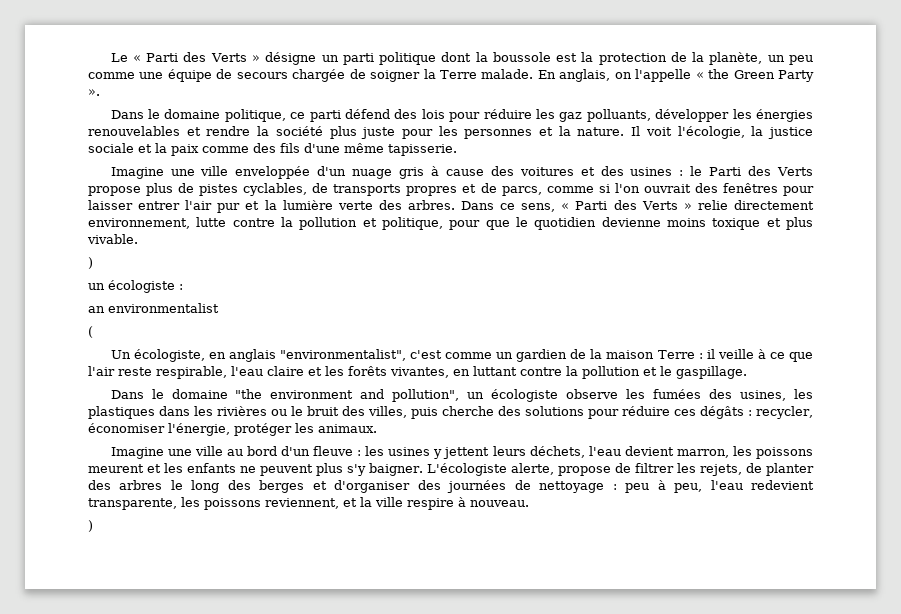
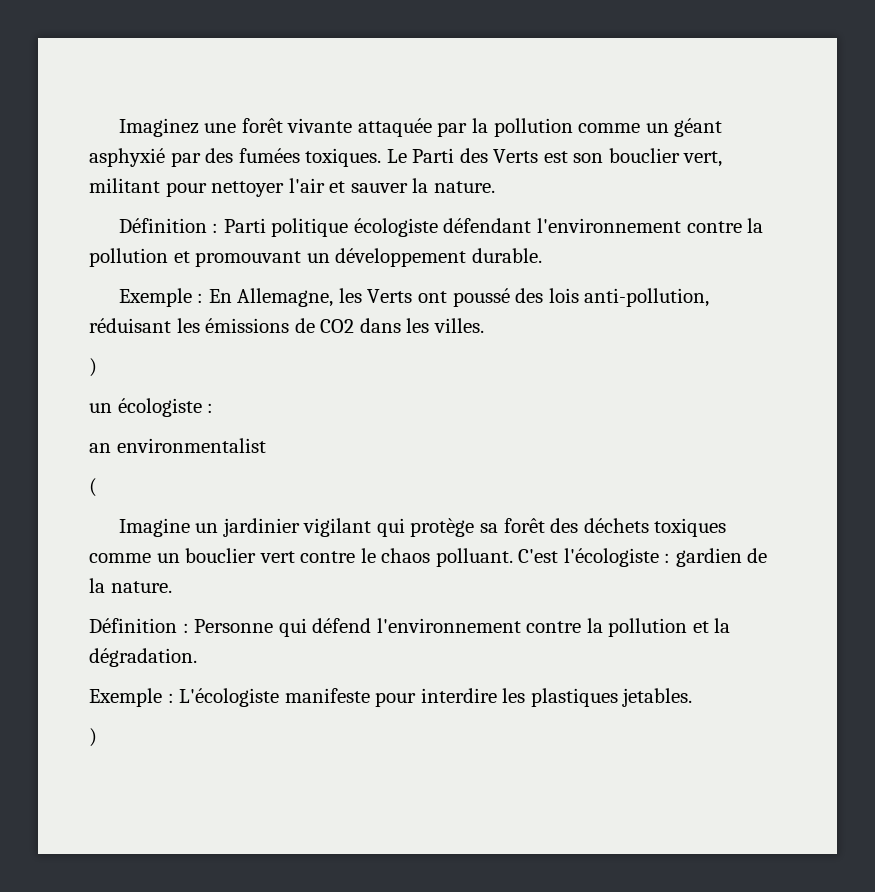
[110,52,813,65] [88,69,815,82] [88,89,100,96] [110,109,814,122] [88,126,814,139] [88,143,457,156] [110,166,814,179] [88,183,814,196] [88,200,815,213] [88,217,814,230] [87,234,138,244] Le « Parti des Verts » désigne un parti politique dont la boussole est la protection de la planète, un peu comme une équipe de secours chargée de soigner la Terre malade. En anglais, on l'appelle « the Green Party ». // Dans le domaine politique, ce parti défend des lois pour réduire les gaz polluants, développer les énergies renouvelables et rendre la société plus juste pour les personnes et la nature. Il voit l'écologie, la justice sociale et la paix comme des fils d'une même tapisserie. // Imagine une ville enveloppée d'un nuage gris à cause des voitures et des usines : le Parti des Verts propose plus de pistes cyclables, de transports propres et de parcs, comme si l'on ouvrait des fenêtres pour laisser entrer l'air pur et la lumière verte des arbres. Dans ce sens, « Parti des Verts » relie directement environnement, lutte contre la pollution et politique, pour que le quotidien devienne moins toxique et plus vivable. -> [118,118,723,137] [89,148,723,167] [89,178,495,197] [118,218,764,237] [89,248,542,267] [118,288,710,307] [89,318,484,333] Imaginez une forêt vivante attaquée par la pollution comme un géant asphyxié par des fumées toxiques. Le Parti des Verts est son bouclier vert, militant pour nettoyer l'air et sauver la nature. // Définition : Parti politique écologiste défendant l'environnement contre la pollution et promouvant un développement durable. // Exemple : En Allemagne, les Verts ont poussé des lois anti-pollution, réduisant les émissions de CO2 dans les villes.
[110,349,814,362] [88,366,747,379] [110,389,813,402] [88,406,814,419] [88,423,377,436] [110,446,814,459] [88,463,815,476] [88,480,815,493] [88,497,529,510] Un écologiste, en anglais "environmentalist", c'est comme un gardien de la maison Terre : il veille à ce que l'air reste respirable, l'eau claire et les forêts vivantes, en luttant contre la pollution et le gaspillage. // Dans le domaine "the environment and pollution", un écologiste observe les fumées des usines, les plastiques dans les rivières ou le bruit des villes, puis cherche des solutions pour réduire ces dégâts : recycler, économiser l'énergie, protéger les animaux. // Imagine une ville au bord d'un fleuve : les usines y jettent leurs déchets, l'eau devient marron, les poissons meurent et les enfants ne peuvent plus s'y baigner. L'écologiste alerte, propose de filtrer les rejets, de planter des arbres le long des berges et d'organiser des journées de nettoyage : peu à peu, l'eau redevient transparente, les poissons reviennent, et la ville respire à nouveau. -> [118,518,727,537] [89,548,768,567] [89,578,172,593] [89,618,731,637] [89,648,197,667] [89,688,693,707] Imagine un jardinier vigilant qui protège sa forêt des déchets toxiques comme un bouclier vert contre le chaos polluant. C'est l'écologiste : gardien de la nature. // Définition : Personne qui défend l'environnement contre la pollution et la dégradation. // Exemple : L'écologiste manifeste pour interdire les plastiques jetables.

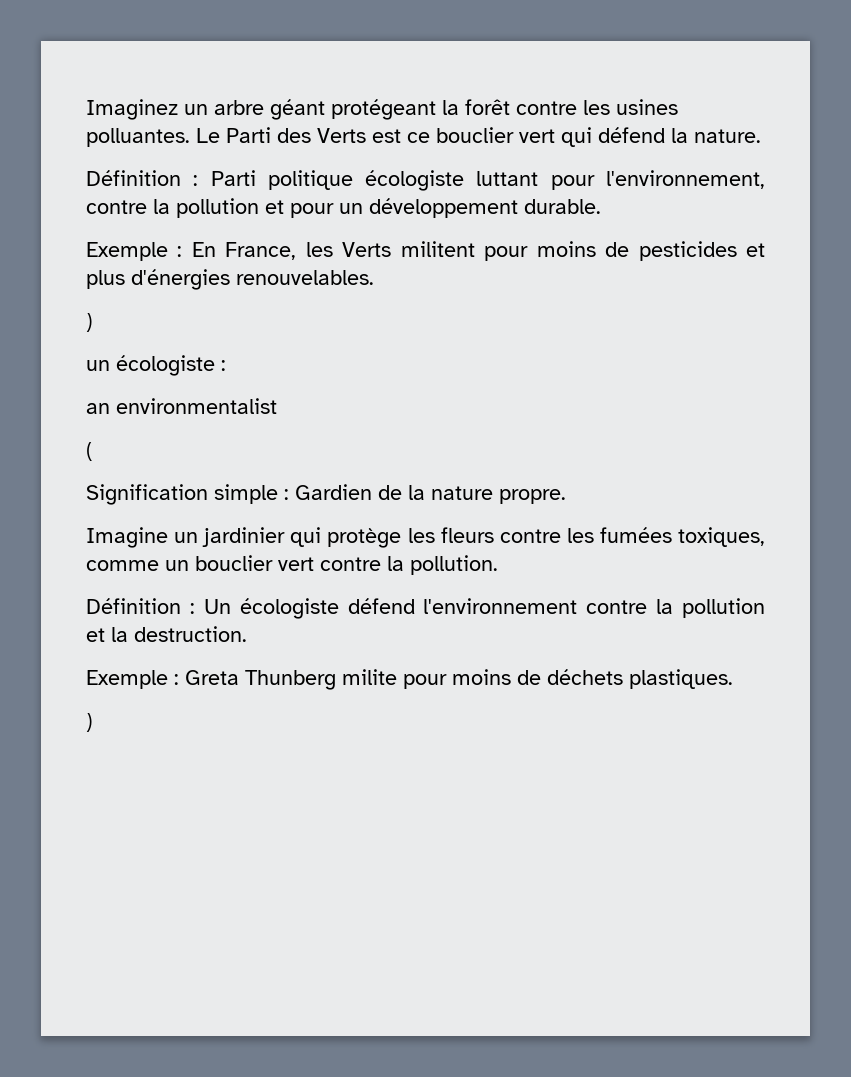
[204,118,723,137] [89,148,382,167] une forêt vivante attaquée par la pollution comme un géant asphyxié par des fumées toxiques. -> [184,99,678,120] [86,128,190,147] un arbre géant protégeant la forêt contre les usines polluantes.
[573,148,723,167] [89,178,408,197] son bouclier vert, militant pour nettoyer l'air et sauver -> [407,127,665,147] ce bouclier vert qui défend
[443,218,764,233] [89,248,302,267] défendant l'environnement contre la pollution et promouvant -> [476,170,765,190] [86,198,334,218] luttant pour l'environnement, contre la pollution et pour
[237,288,334,307] Allemagne, -> [225,242,297,260] France,
[418,288,710,307] [89,318,484,333] ont poussé des lois anti-pollution, réduisant les émissions de CO2 dans les villes. -> [400,241,766,261] [86,269,374,290] militent pour moins de pesticides et plus d'énergies renouvelables.
(97, 487) none -> [86,484,566,505] // Signification simple : Gardien de la nature propre.
[303,518,372,537] vigilant -> (286, 537) none
[480,518,727,537] sa forêt des déchets toxiques -> [407,527,766,547] les fleurs contre les fumées toxiques,
[360,548,768,567] [89,578,172,593] [89,618,307,637] le chaos polluant. C'est l'écologiste : gardien de la nature. // Définition : Personne qui -> [387,555,498,575] [86,598,339,619] la pollution. // Définition : Un écologiste
[89,648,197,667] [89,688,693,707] dégradation. // Exemple : L'écologiste manifeste pour interdire les plastiques jetables. -> [134,626,247,642] [86,669,733,690] destruction. // Exemple : Greta Thunberg milite pour moins de déchets plastiques.

